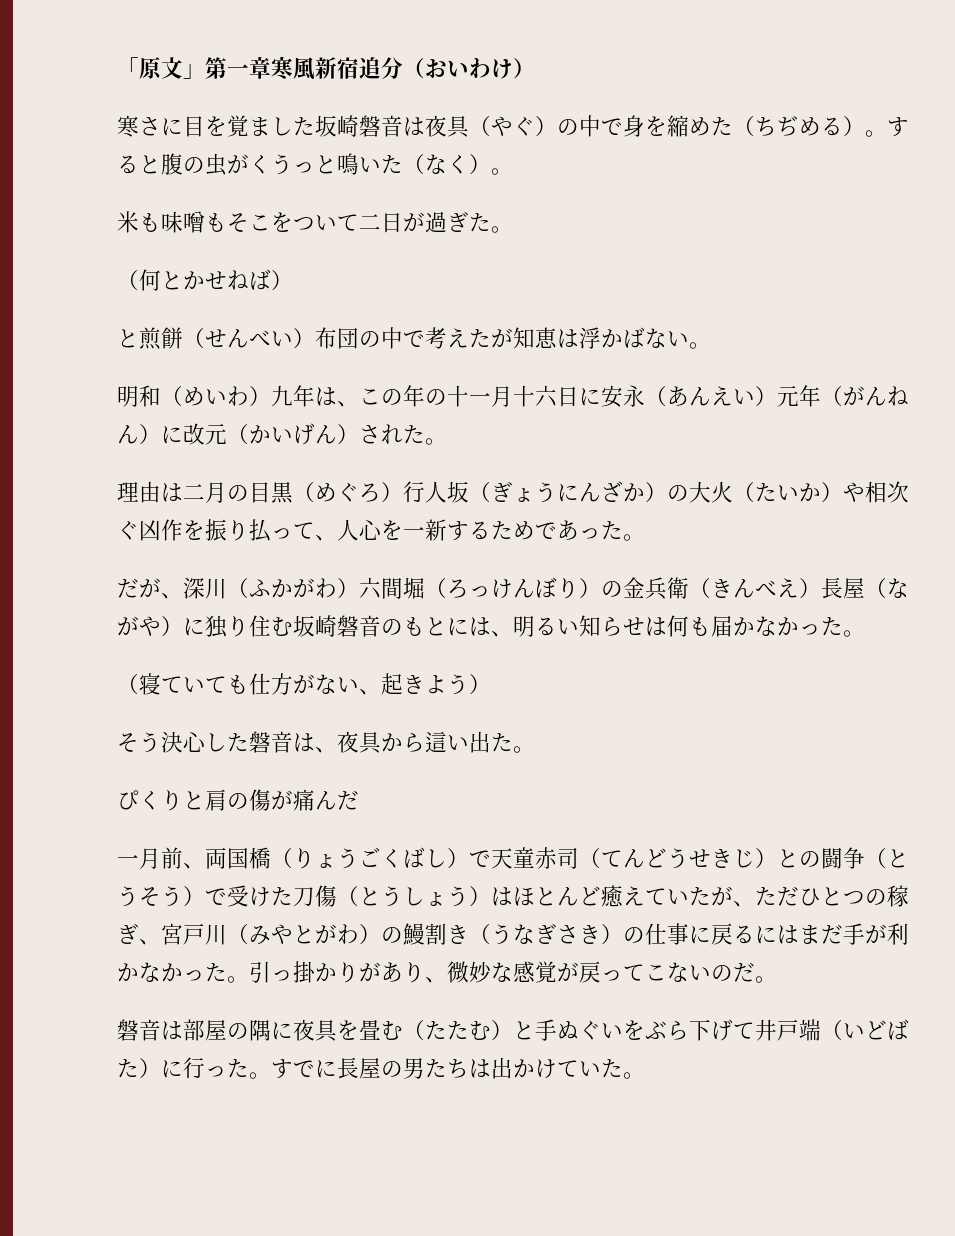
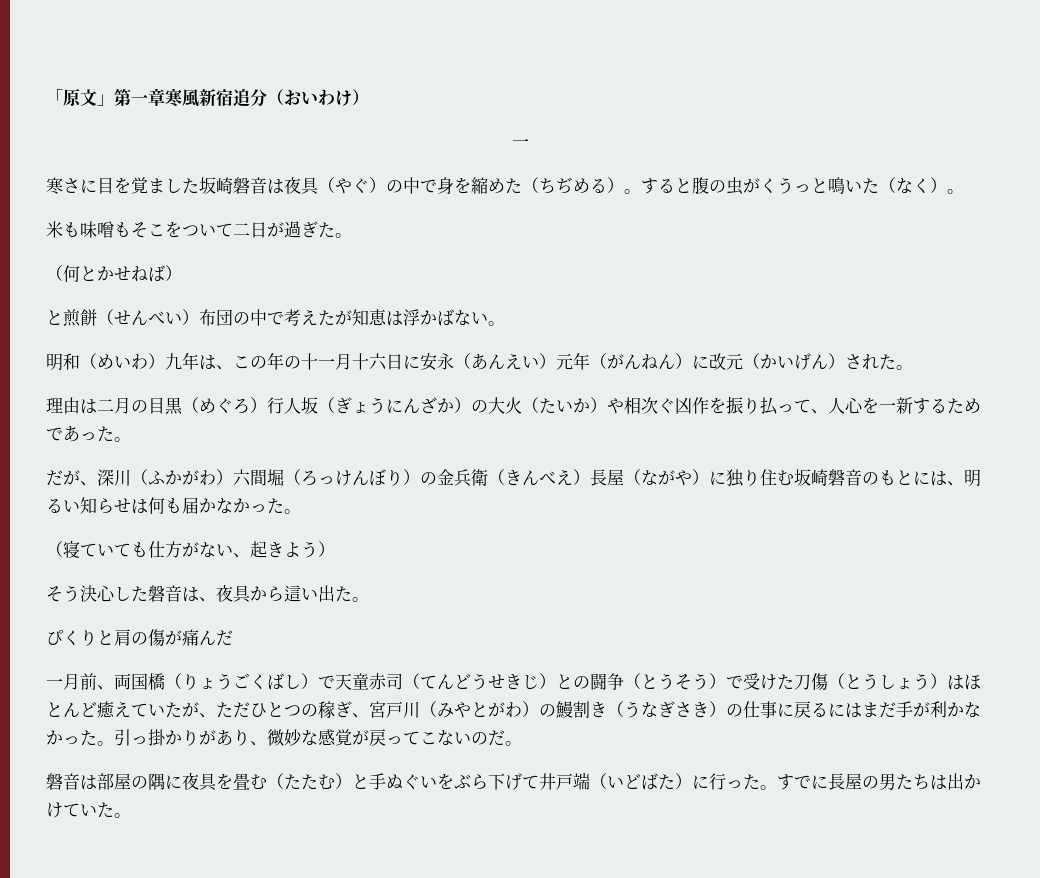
(535, 68) none -> [511,138,529,148] // 一

